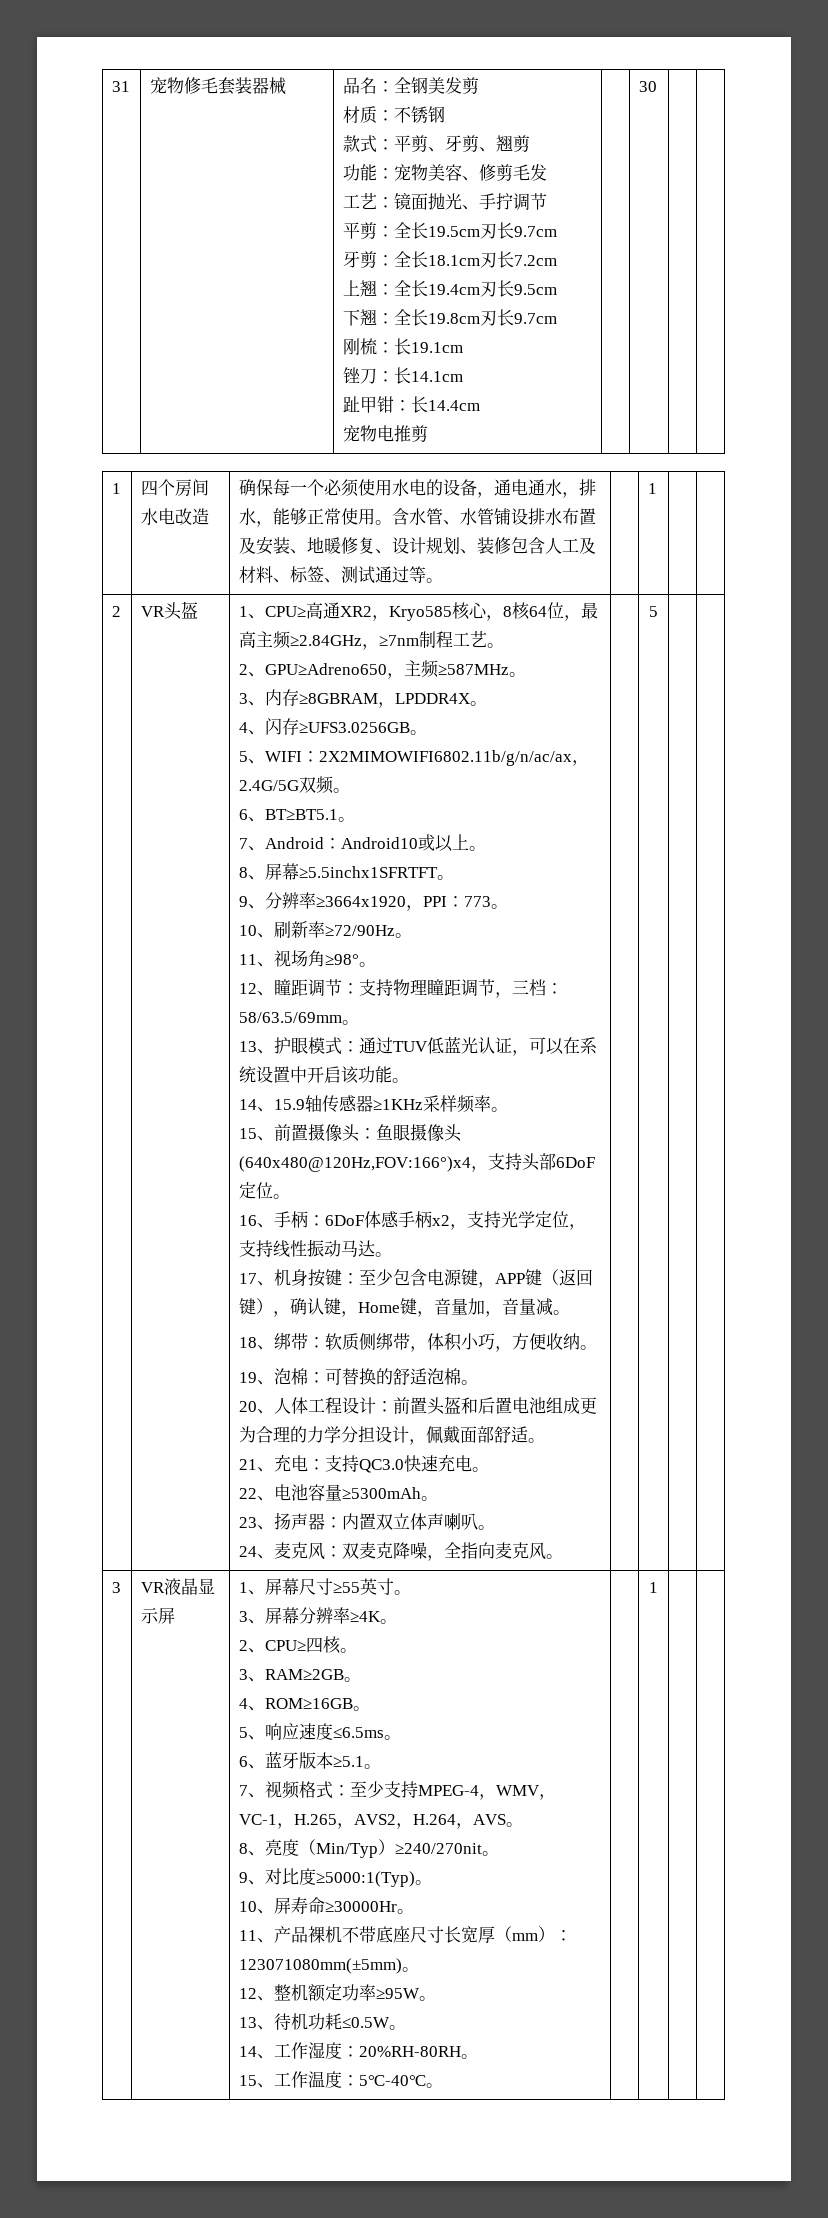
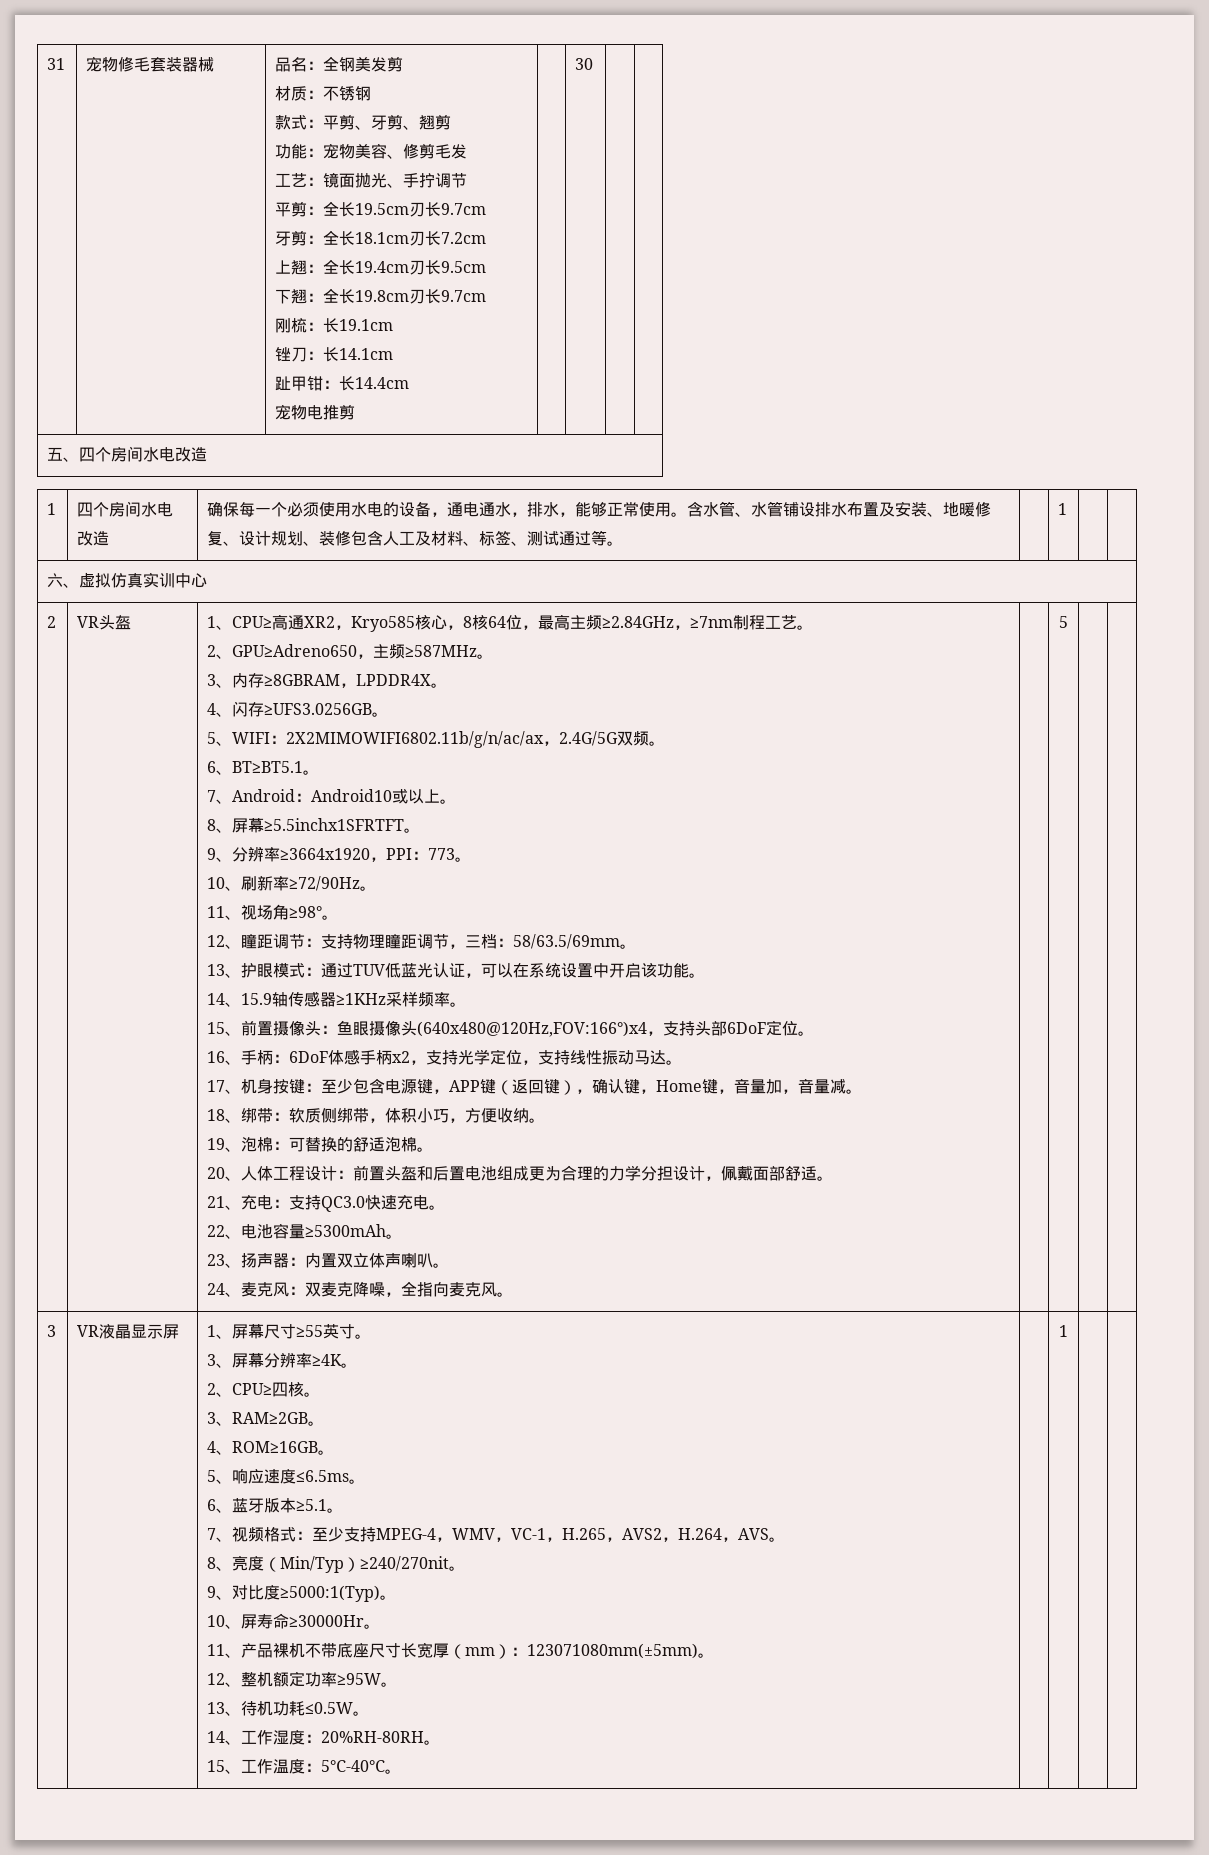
(657, 86) none -> [47,446,208,462] // 五、四个房间水电改造
(657, 488) none -> [47,572,208,588] // 六、虚拟仿真实训中心

